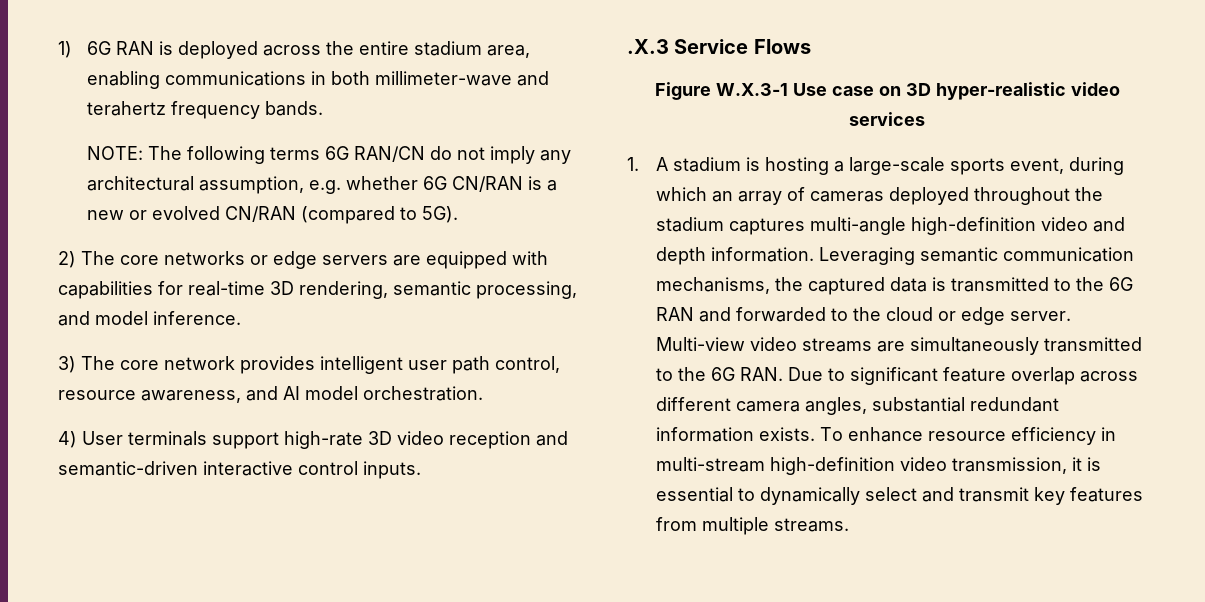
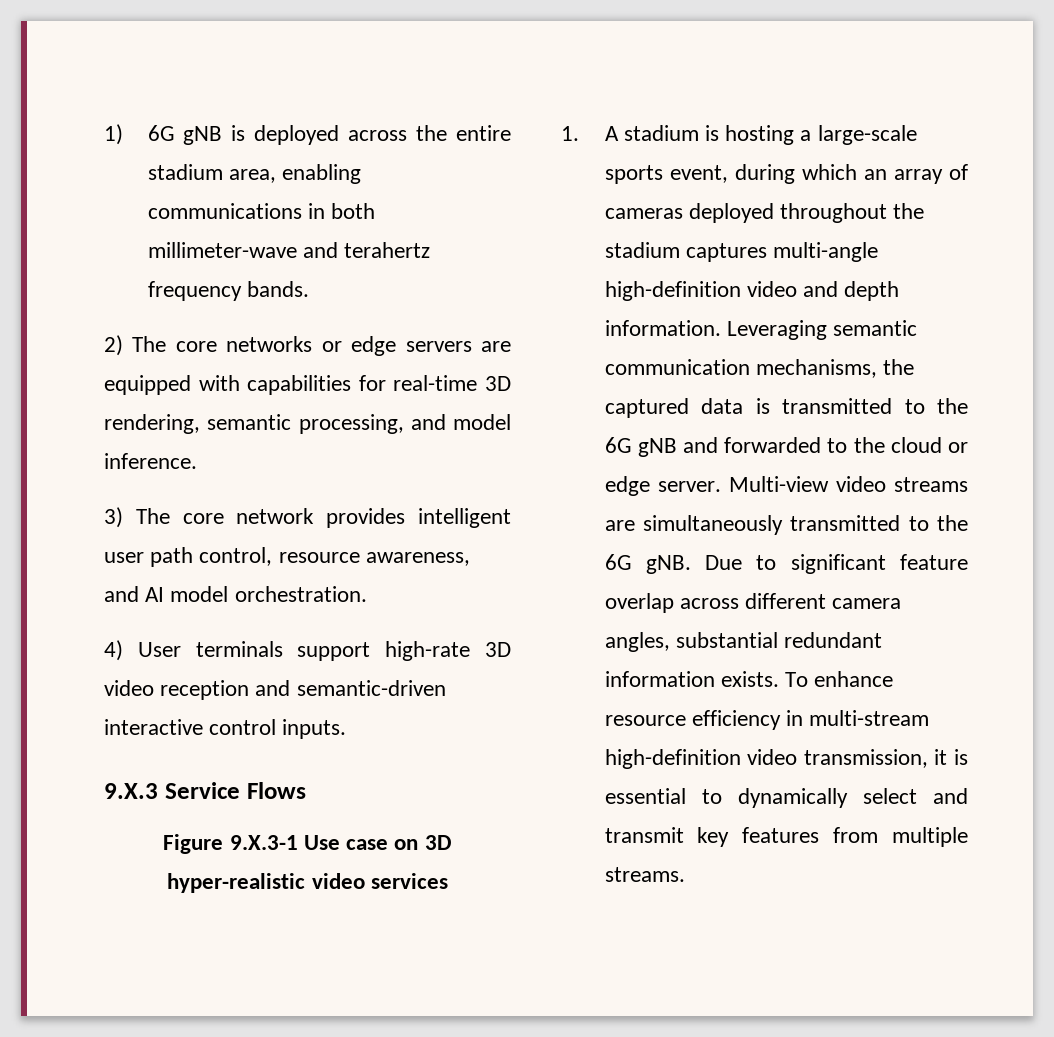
[115,41,154,55] RAN -> [183,126,223,145] gNB
[86,146,571,164] [86,176,557,194] [86,206,458,224] // NOTE: The following terms 6G RAN/CN do not imply any architectural assumption, e.g. whether 6G CN/RAN is a new or evolved CN/RAN (compared to 5G). -> (309, 289) none
[627,39,669,54] .X.3 -> [104,783,158,799] 9.X.3
[715,83,788,96] W.X.3-1 -> [229,835,298,850] 9.X.3-1
[655,307,694,321] RAN -> [637,438,677,457] gNB
[739,367,783,381] RAN. -> [645,555,691,574] gNB.

